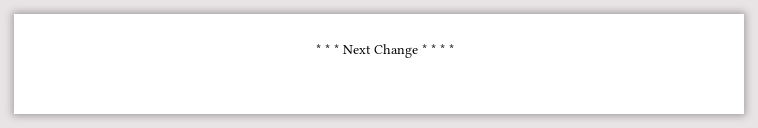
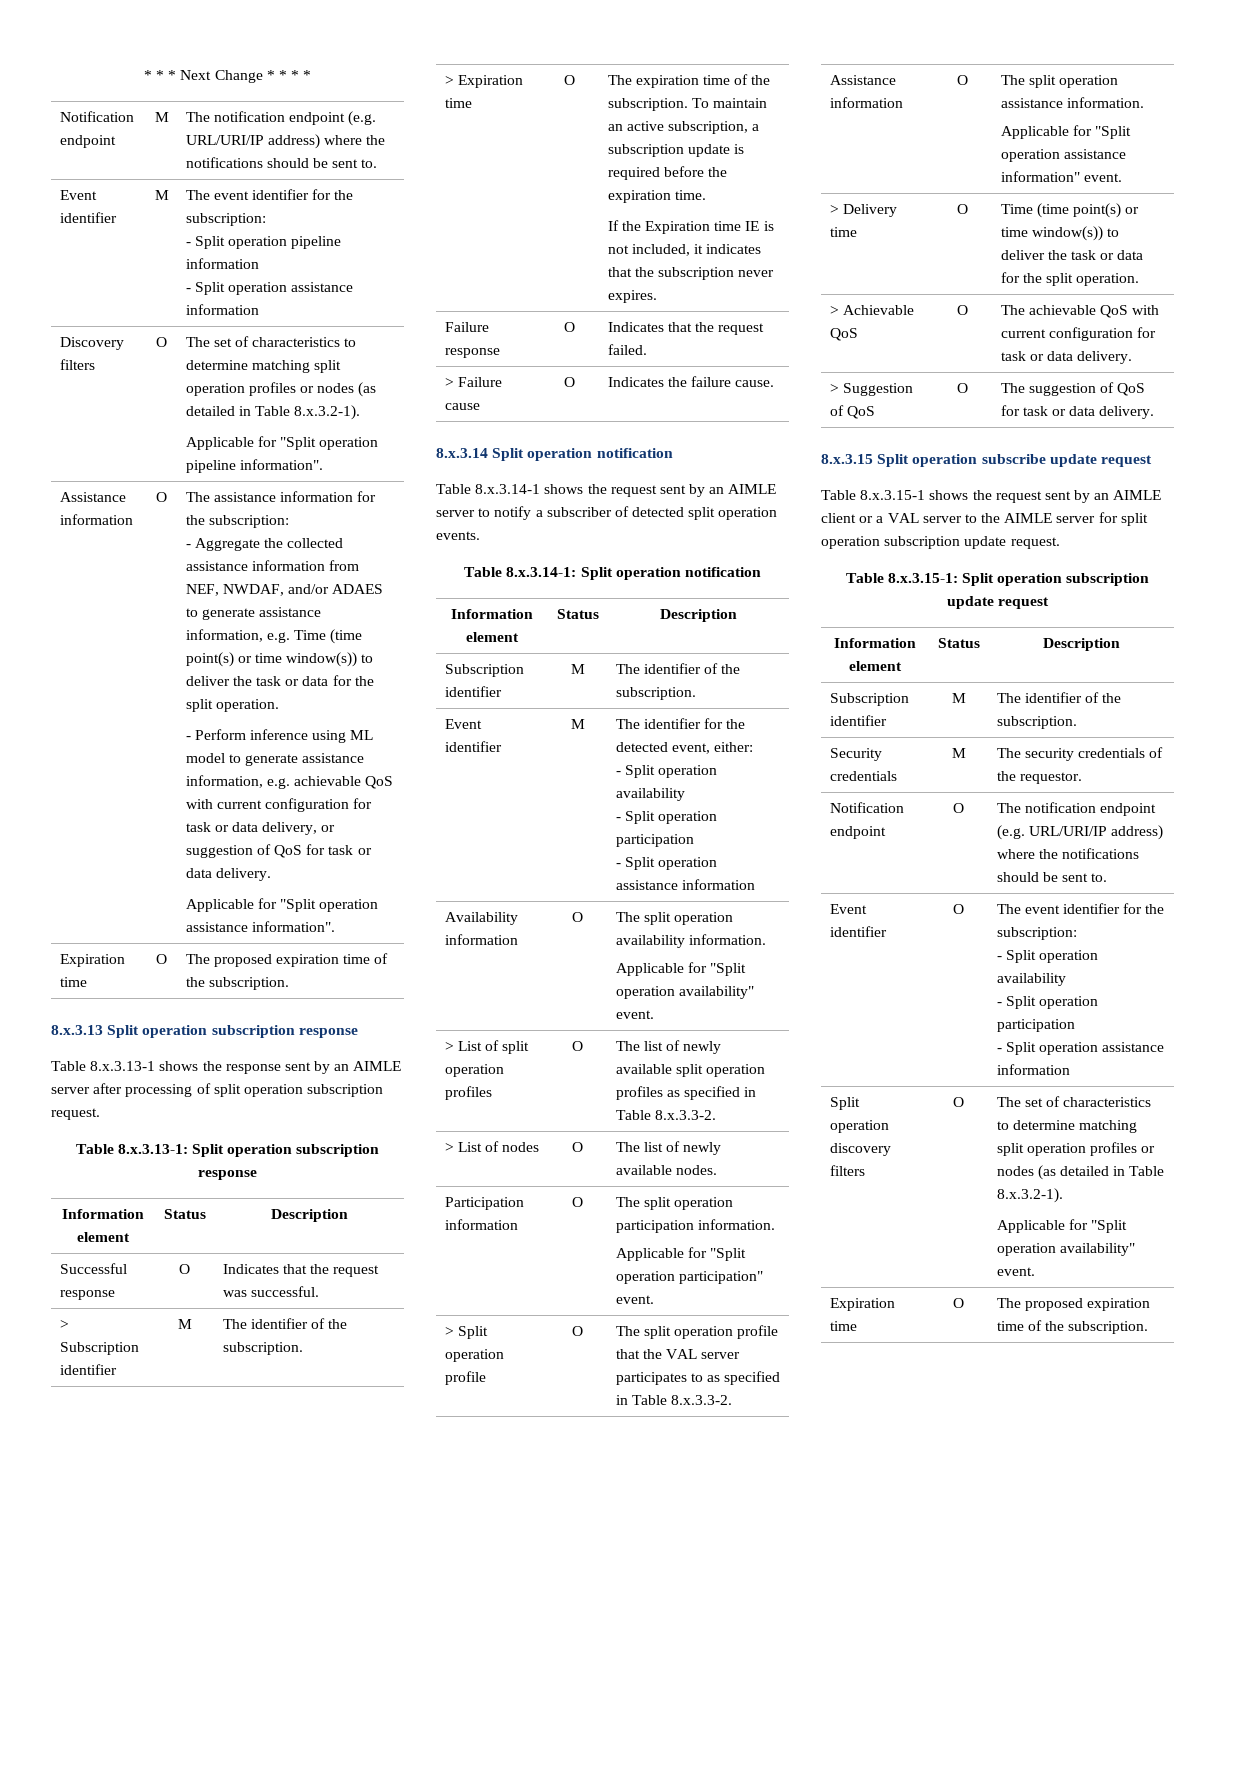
(454, 49) none -> [59,111,134,122] [59,135,116,148] [154,112,169,122] [185,111,377,126] [185,134,386,149] [185,157,378,168] [59,190,97,200] [59,212,117,223] [154,190,169,200] [185,189,354,200] [185,213,266,226] [185,236,342,249] [185,258,259,269] [185,282,354,295] [185,304,259,315] [59,337,124,350] [59,359,95,370] [156,337,167,347] [185,336,357,347] [185,360,342,373] [185,382,377,397] [185,405,361,420] [185,436,379,450] [185,459,323,473] [59,492,126,502] [59,514,133,525] [156,492,167,502] [185,491,377,502] [185,515,289,528] [185,538,344,551] [185,560,360,571] [185,584,384,596] [185,607,322,620] [185,629,363,644] [185,652,374,667] [185,675,374,686] [185,699,279,712] [185,729,374,743] [185,753,365,766] [185,775,394,789] [185,798,373,812] [185,822,336,835] [185,844,372,858] [185,868,271,881] [185,898,379,912] [185,921,335,932] [59,954,125,967] [59,977,87,987] [156,954,167,964] [185,953,389,967] [185,977,289,990] [51,1025,358,1038] [51,1061,402,1074] [51,1083,384,1097] [51,1108,100,1120] [75,1144,380,1157] [198,1170,257,1180] [62,1209,144,1219] [77,1232,130,1242] [163,1209,206,1219] [270,1209,348,1222] [59,1263,127,1274] [59,1290,115,1300] [179,1264,190,1274] [222,1264,380,1277] [222,1286,319,1297] [59,1320,69,1329] [59,1342,139,1355] [59,1364,117,1375] [177,1319,192,1329] [222,1318,348,1329] [222,1342,303,1355] [444,75,523,88] [444,98,472,108] [564,75,575,85] [607,74,771,88] [607,98,768,111] [607,121,760,134] [607,144,745,157] [607,166,728,180] [607,190,706,203] [607,220,774,234] [607,244,762,256] [607,267,775,280] [607,290,657,303] [444,322,489,332] [444,348,500,358] [564,322,575,332] [607,322,765,335] [607,344,647,355] [444,377,502,387] [444,403,480,410] [564,377,575,387] [607,376,775,387] [436,448,673,461] [436,484,777,497] [436,506,778,520] [436,531,480,540] [464,567,761,580] [451,609,533,619] [466,632,519,642] [556,609,599,619] [659,609,737,622] [444,664,524,677] [444,686,502,697] [570,664,585,674] [615,663,741,674] [615,687,696,700] [444,719,482,729] [444,741,502,752] [570,719,585,729] [615,718,746,729] [615,742,754,754] [615,765,718,778] [615,788,685,801] [615,811,718,824] [615,834,694,847] [615,857,718,870] [615,879,755,890] [444,912,518,925] [444,934,518,945] [572,912,583,922] [615,912,734,925] [615,934,766,948] [615,962,747,976] [615,986,754,999] [615,1010,654,1019] [444,1040,530,1054] [444,1064,504,1077] [444,1086,492,1100] [572,1041,583,1051] [615,1040,722,1054] [615,1064,766,1077] [615,1086,757,1100] [615,1110,716,1120] [444,1141,540,1152] [572,1142,583,1152] [615,1141,722,1155] [615,1165,717,1175] [444,1197,524,1210] [444,1219,518,1230] [572,1197,583,1207] [615,1197,734,1210] [615,1219,775,1233] [615,1247,747,1261] [615,1271,763,1284] [615,1295,654,1304] [444,1326,488,1339] [444,1349,504,1362] [444,1371,486,1385] [572,1326,583,1336] [615,1325,779,1339] [615,1349,741,1359] [615,1371,781,1385] [615,1395,733,1405] [829,75,896,85] [829,97,903,108] [957,75,968,85] [1000,75,1119,88] [1000,97,1144,108] [1000,125,1132,139] [1000,149,1126,162] [1000,171,1122,182] [829,204,897,217] [829,227,857,237] [957,204,968,214] [1000,203,1140,218] [1000,226,1120,241] [1000,250,1144,260] [1000,272,1140,286] [829,305,914,315] [829,328,858,341] [957,305,968,315] [1000,305,1160,318] [1000,327,1157,341] [1000,351,1133,364] [829,383,913,396] [829,405,875,419] [957,383,968,393] [1000,382,1146,396] [1000,405,1155,419] [821,454,1152,467] [821,490,1162,503] [821,512,1148,526] [821,536,1060,549] [845,573,1150,586] [946,596,1050,609] [834,638,916,648] [849,661,902,671] [937,638,980,648] [1042,638,1120,651] [829,693,909,706] [829,715,887,726] [951,693,966,703] [996,692,1122,703] [996,716,1077,729] [829,748,882,761] [829,771,897,781] [951,748,966,758] [996,747,1164,761] [996,771,1082,784] [829,802,904,813] [829,826,886,839] [953,803,964,813] [996,802,1157,816] [996,825,1164,840] [996,848,1140,859] [996,872,1108,882] [829,904,867,914] [829,926,887,937] [953,904,964,914] [996,903,1165,914] [996,927,1077,940] [996,950,1099,963] [996,973,1066,986] [996,996,1099,1009] [996,1019,1075,1032] [996,1042,1165,1055] [996,1064,1070,1075] [829,1097,860,1110] [829,1120,889,1133] [829,1143,891,1156] [829,1165,865,1176] [953,1097,964,1107] [996,1096,1152,1107] [996,1120,1138,1133] [996,1142,1156,1156] [996,1165,1165,1180] [996,1188,1063,1203] [996,1219,1128,1233] [996,1243,1135,1256] [996,1267,1035,1276] [829,1298,895,1311] [829,1321,857,1331] [953,1298,964,1308] [996,1298,1151,1311] [996,1320,1149,1334] // Notification endpoint | M | The notification endpoint (e.g. URL/URI/IP address) where the notifications should be sent to. // Event identifier | M | The event identifier for the subscription: // - Split operation pipeline information // - Split operation assistance information // Discovery filters | O | The set of characteristics to determine matching split operation profiles or nodes (as detailed in Table 8.x.3.2-1). // Applicable for "Split operation pipeline information". // Assistance information | O | The assistance information for the subscription: // - Aggregate the collected assistance information from NEF, NWDAF, and/or ADAES to generate assistance information, e.g. Time (time point(s) or time window(s)) to deliver the task or data for the split operation. // - Perform inference using ML model to generate assistance information, e.g. achievable QoS with current configuration for task or data delivery, or suggestion of QoS for task or data delivery. // Applicable for "Split operation assistance information". // Expiration time | O | The proposed expiration time of the subscription. // 8.x.3.13 Split operation subscription response // Table 8.x.3.13-1 shows the response sent by an AIMLE server after processing of split operation subscription request. // Table 8.x.3.13-1: Split operation subscription response // Information element | Status | Description // Successful response | O | Indicates that the request was successful. // > Subscription identifier | M | The identifier of the subscription. // > Expiration time | O | The expiration time of the subscription. To maintain an active subscription, a subscription update is required before the expiration time. // If the Expiration time IE is not included, it indicates that the subscription never expires. // Failure response | O | Indicates that the request failed. // > Failure cause | O | Indicates the failure cause. // 8.x.3.14 Split operation notification // Table 8.x.3.14-1 shows the request sent by an AIMLE server to notify a subscriber of detected split operation events. // Table 8.x.3.14-1: Split operation notification // Information element | Status | Description // Subscription identifier | M | The identifier of the subscription. // Event identifier | M | The identifier for the detected event, either: // - Split operation availability // - Split operation participation // - Split operation assistance information // Availability information | O | The split operation availability information. // Applicable for "Split operation availability" event. // > List of split operation profiles | O | The list of newly available split operation profiles as specified in Table 8.x.3.3-2. // > List of nodes | O | The list of newly available nodes. // Participation information | O | The split operation participation information. // Applicable for "Split operation participation" event. // > Split operation profile | O | The split operation profile that the VAL server participates to as specified in Table 8.x.3.3-2. // Assistance information | O | The split operation assistance information. // Applicable for "Split operation assistance information" event. // > Delivery time | O | Time (time point(s) or time window(s)) to deliver the task or data for the split operation. // > Achievable QoS | O | The achievable QoS with current configuration for task or data delivery. // > Suggestion of QoS | O | The suggestion of QoS for task or data delivery. // 8.x.3.15 Split operation subscribe update request // Table 8.x.3.15-1 shows the request sent by an AIMLE client or a VAL server to the AIMLE server for split operation subscription update request. // Table 8.x.3.15-1: Split operation subscription update request // Information element | Status | Description // Subscription identifier | M | The identifier of the subscription. // Security credentials | M | The security credentials of the requestor. // Notification endpoint | O | The notification endpoint (e.g. URL/URI/IP address) where the notifications should be sent to. // Event identifier | O | The event identifier for the subscription: // - Split operation availability // - Split operation participation // - Split operation assistance information // Split operation discovery filters | O | The set of characteristics to determine matching split operation profiles or nodes (as detailed in Table 8.x.3.2-1). // Applicable for "Split operation availability" event. // Expiration time | O | The proposed expiration time of the subscription.

